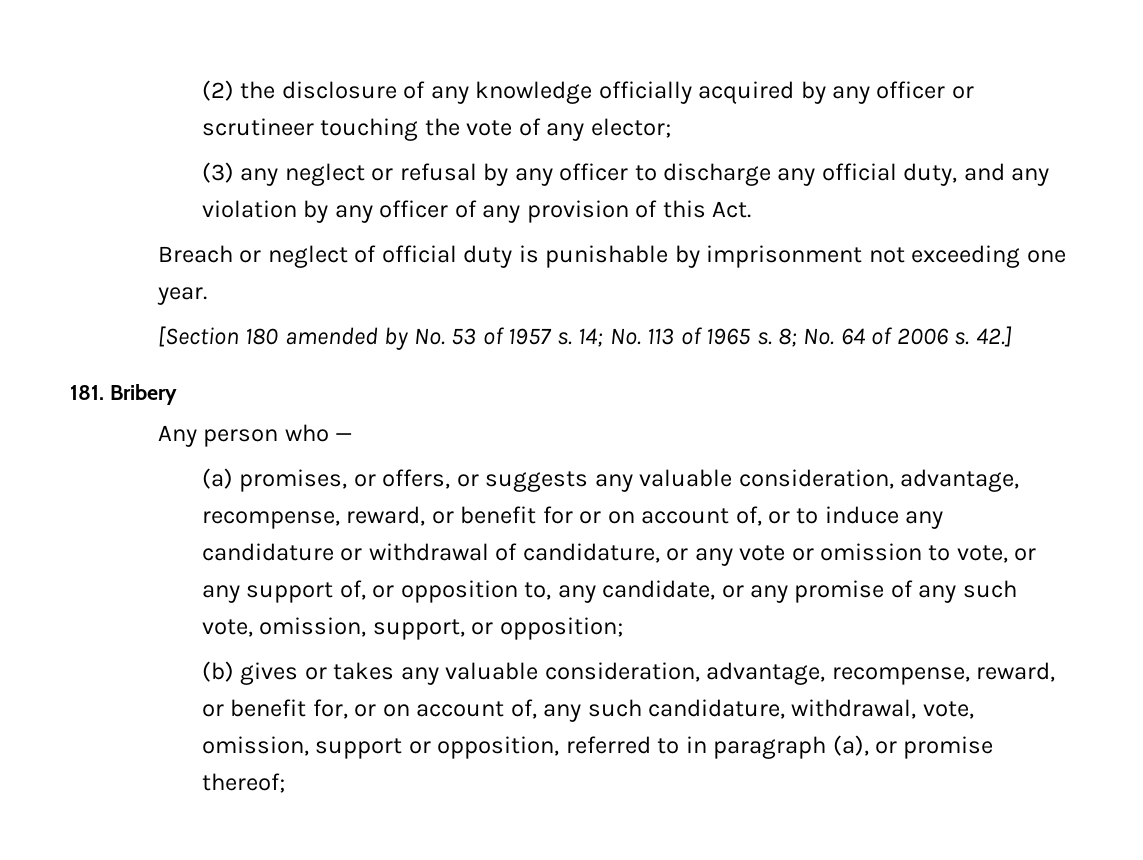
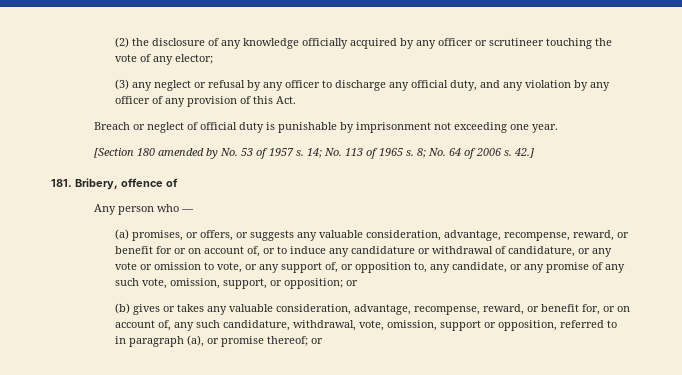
[109,384,177,405] Bribery -> [75,178,178,190] Bribery, offence of
(623, 628) none -> [346,280,359,286] or
(285, 783) none -> [311,338,324,344] or

